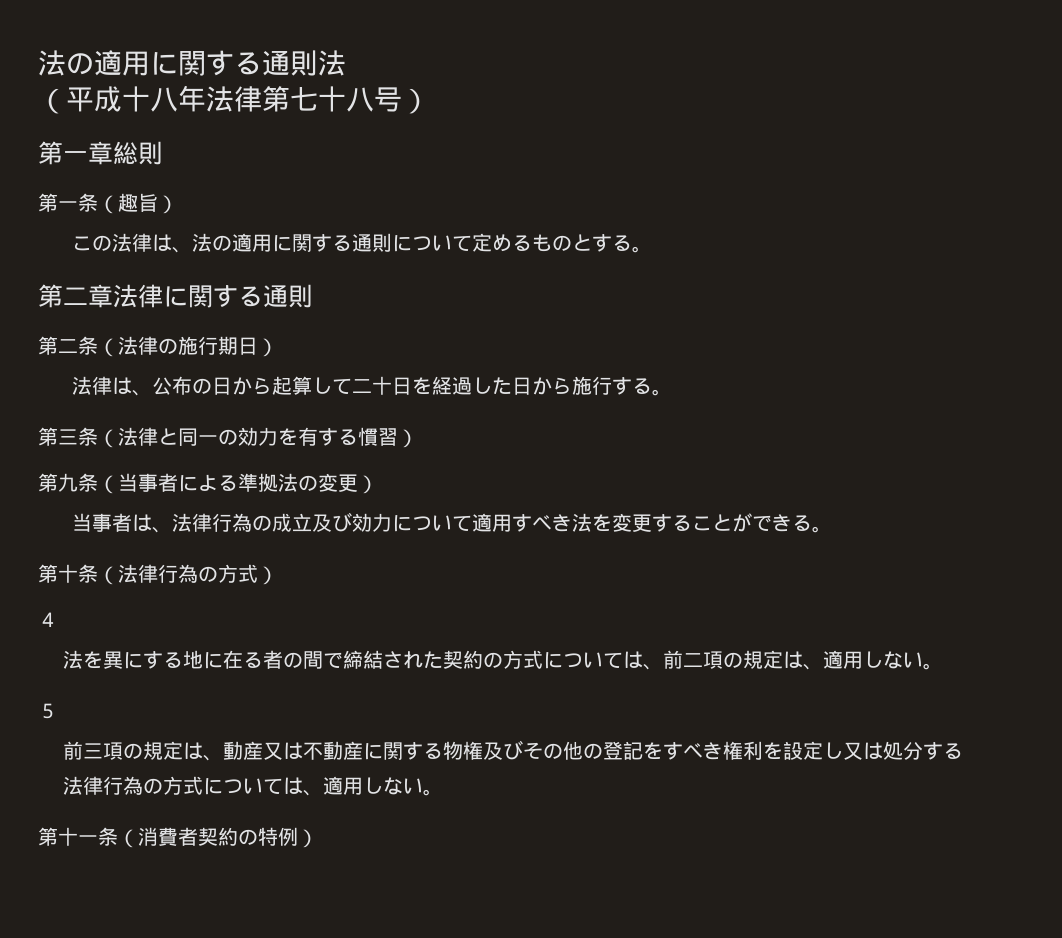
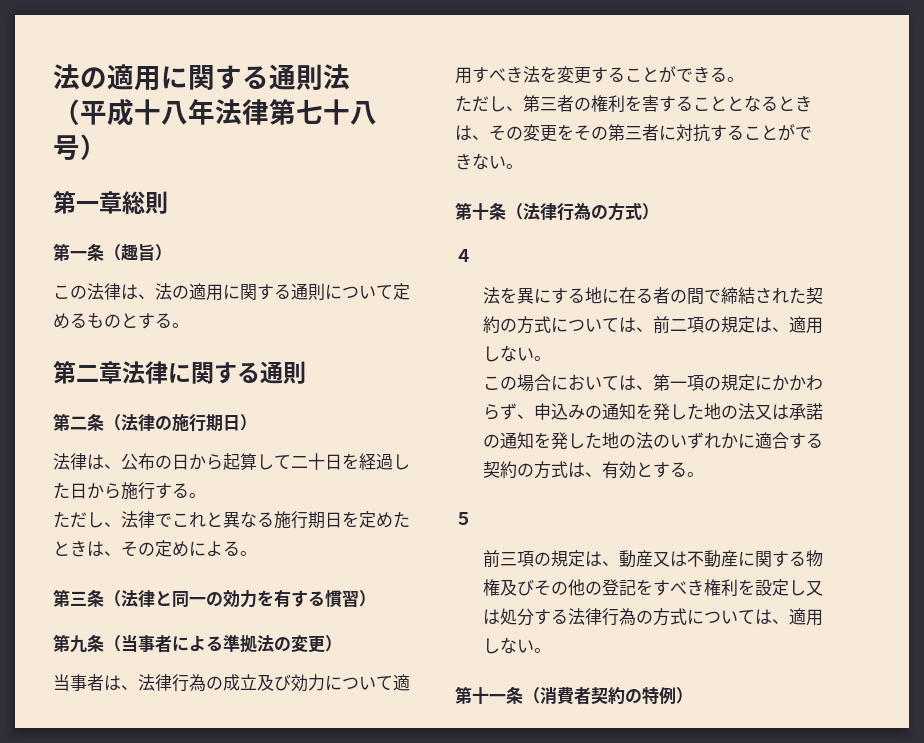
(673, 392) none -> [53,511,410,529] [53,540,257,557] // ただし、法律でこれと異なる施行期日を定めたときは、その定めによる。
(833, 529) none -> [455,95,812,112] [455,124,812,142] [455,153,523,170] // ただし、第三者の権利を害することとなるときは、その変更をその第三者に対抗することができない。
(944, 666) none -> [482,374,823,392] [482,403,823,421] [482,432,823,450] [482,461,704,479] // この場合においては、第一項の規定にかかわらず、申込みの通知を発した地の法又は承諾の通知を発した地の法のいずれかに適合する契約の方式は、有効とする。

